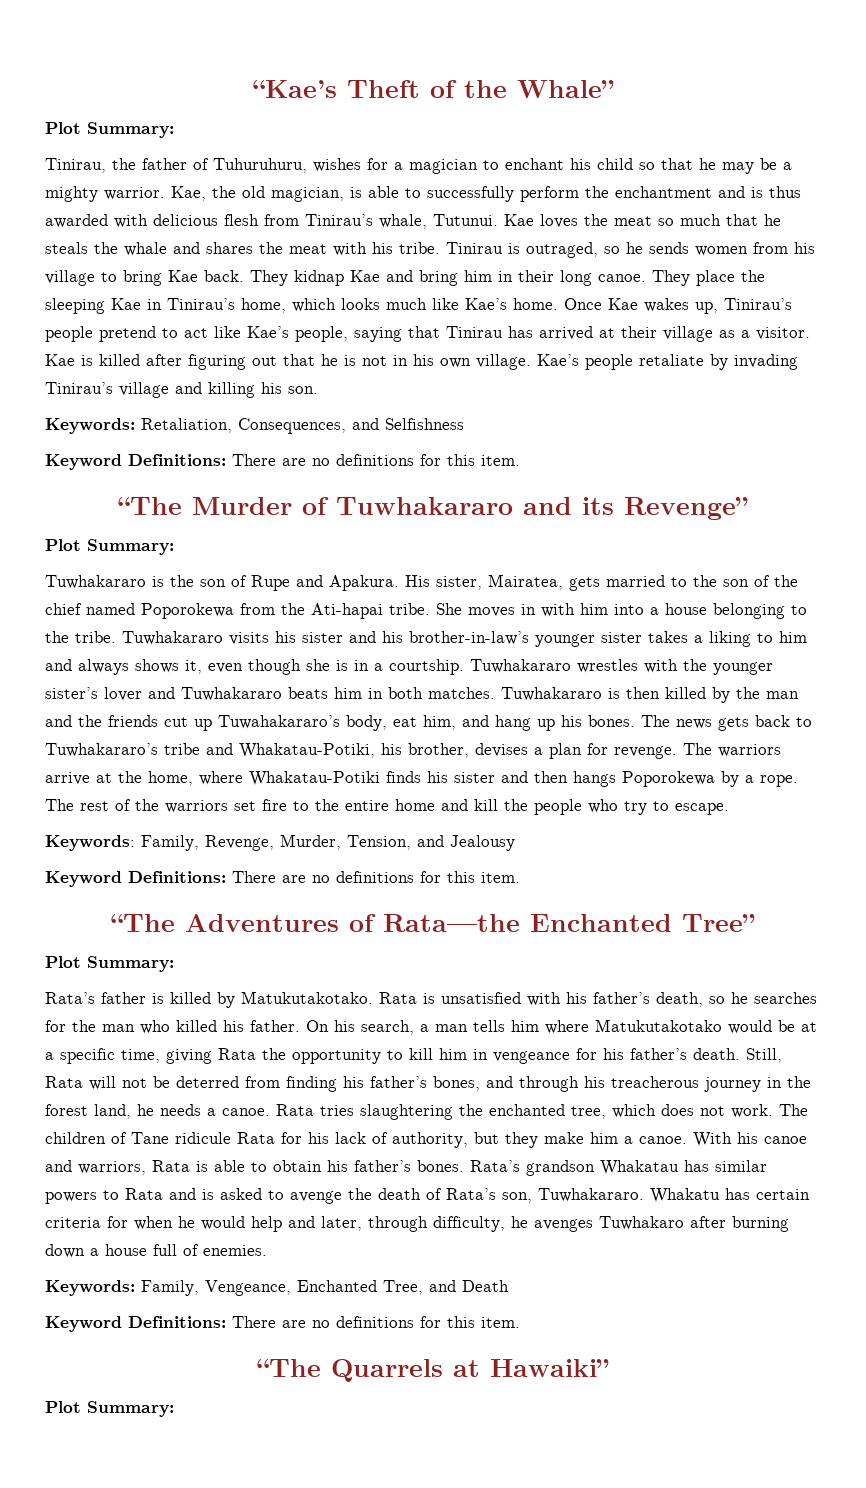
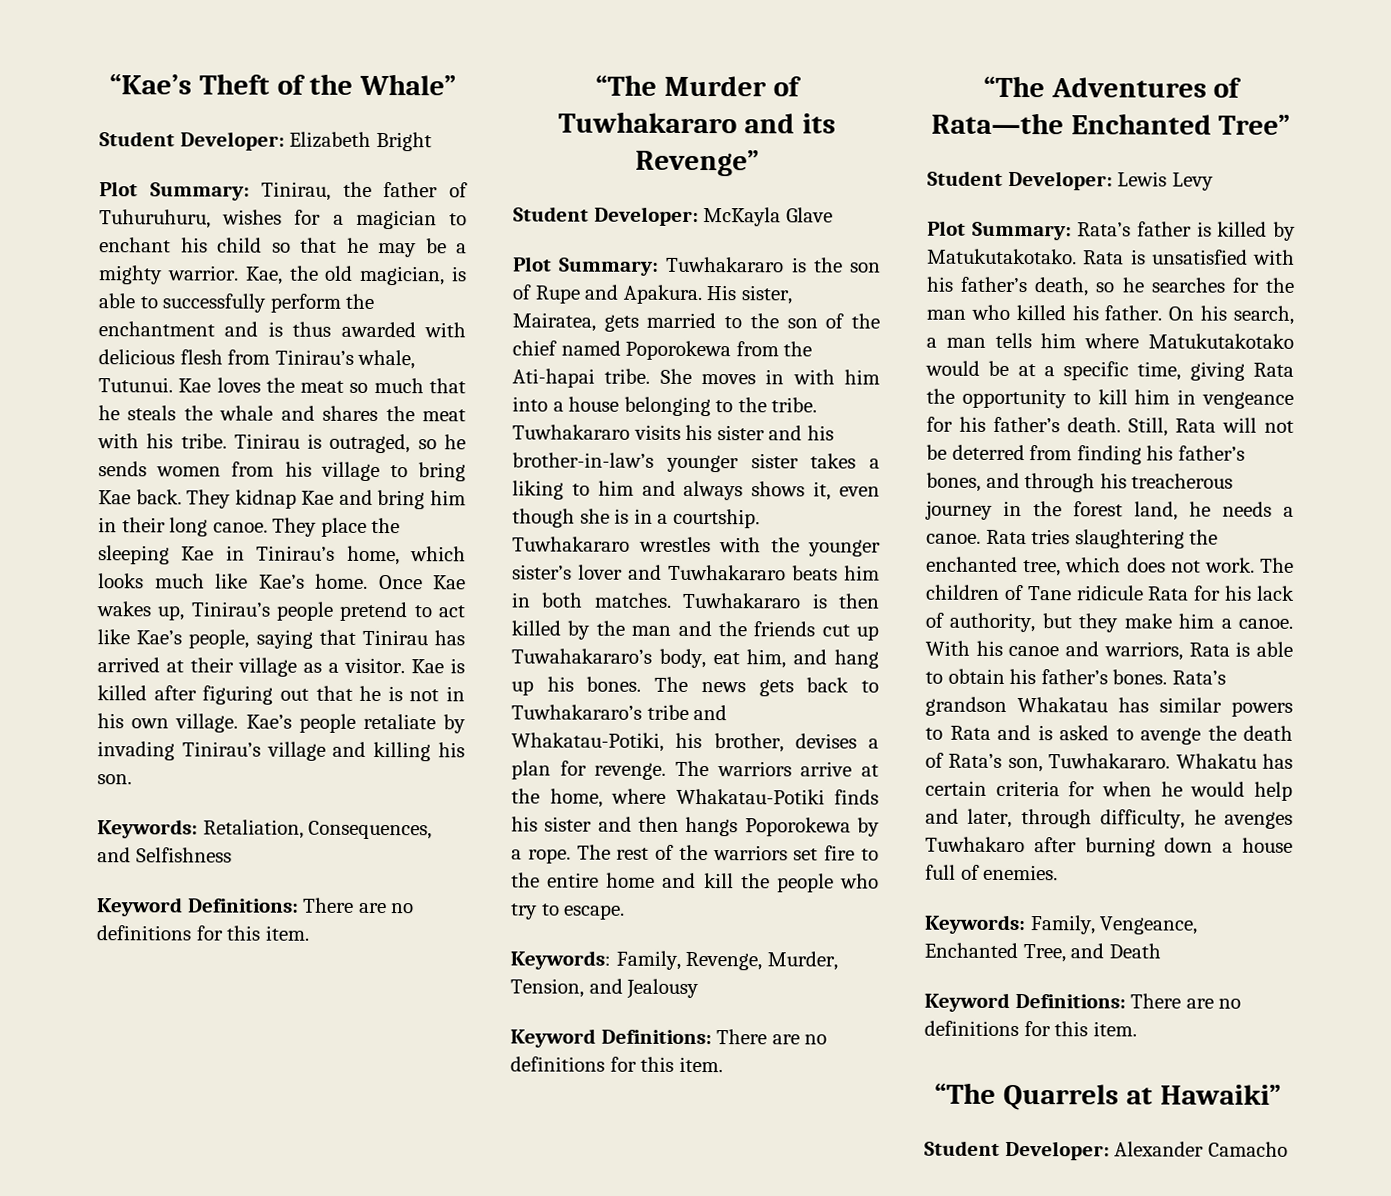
[45,122,174,138] // Plot Summary: // -> [99,131,432,152] [99,181,250,201] // Student Developer: Elizabeth Bright // Plot Summary:
[45,539,174,555] // Plot Summary: // -> [513,206,833,227] [513,256,660,276] // Student Developer: McKayla Glave // Plot Summary:
[45,956,174,972] // Plot Summary: // -> [927,170,1214,191] [927,220,1072,241] // Student Developer: Lewis Levy // Plot Summary:
[45,1401,174,1417] Plot Summary: -> [924,1140,1288,1161] Student Developer: Alexander Camacho

